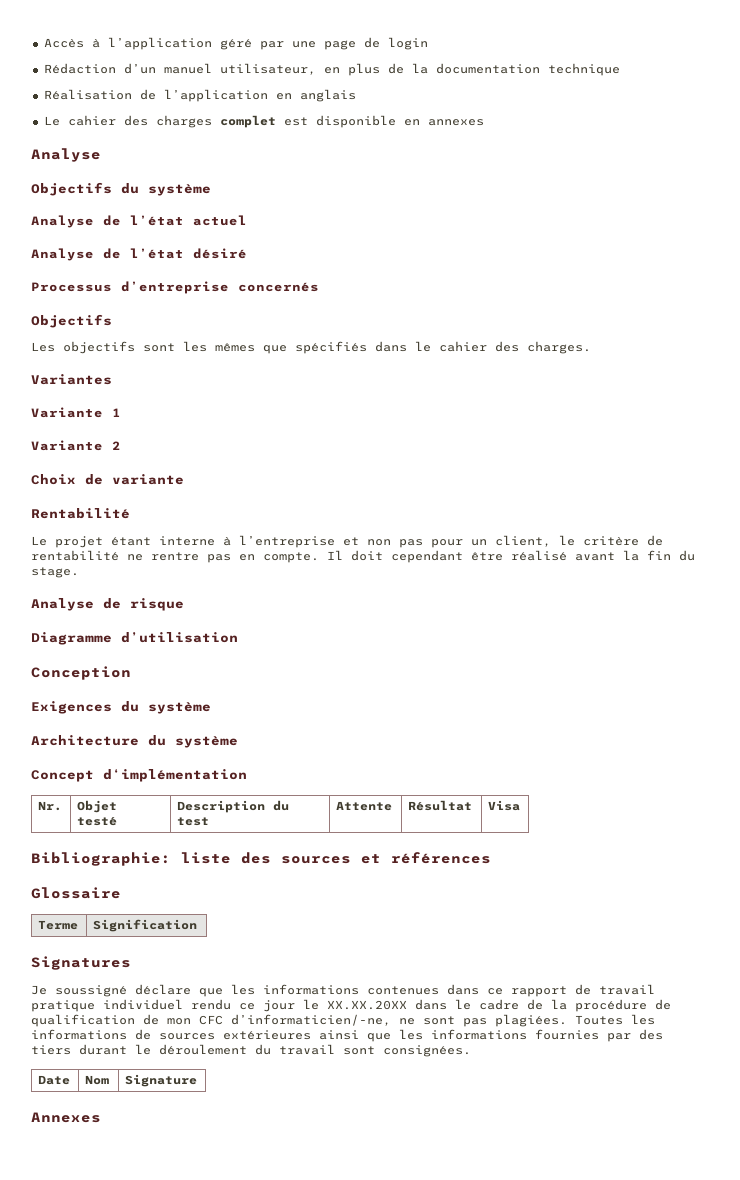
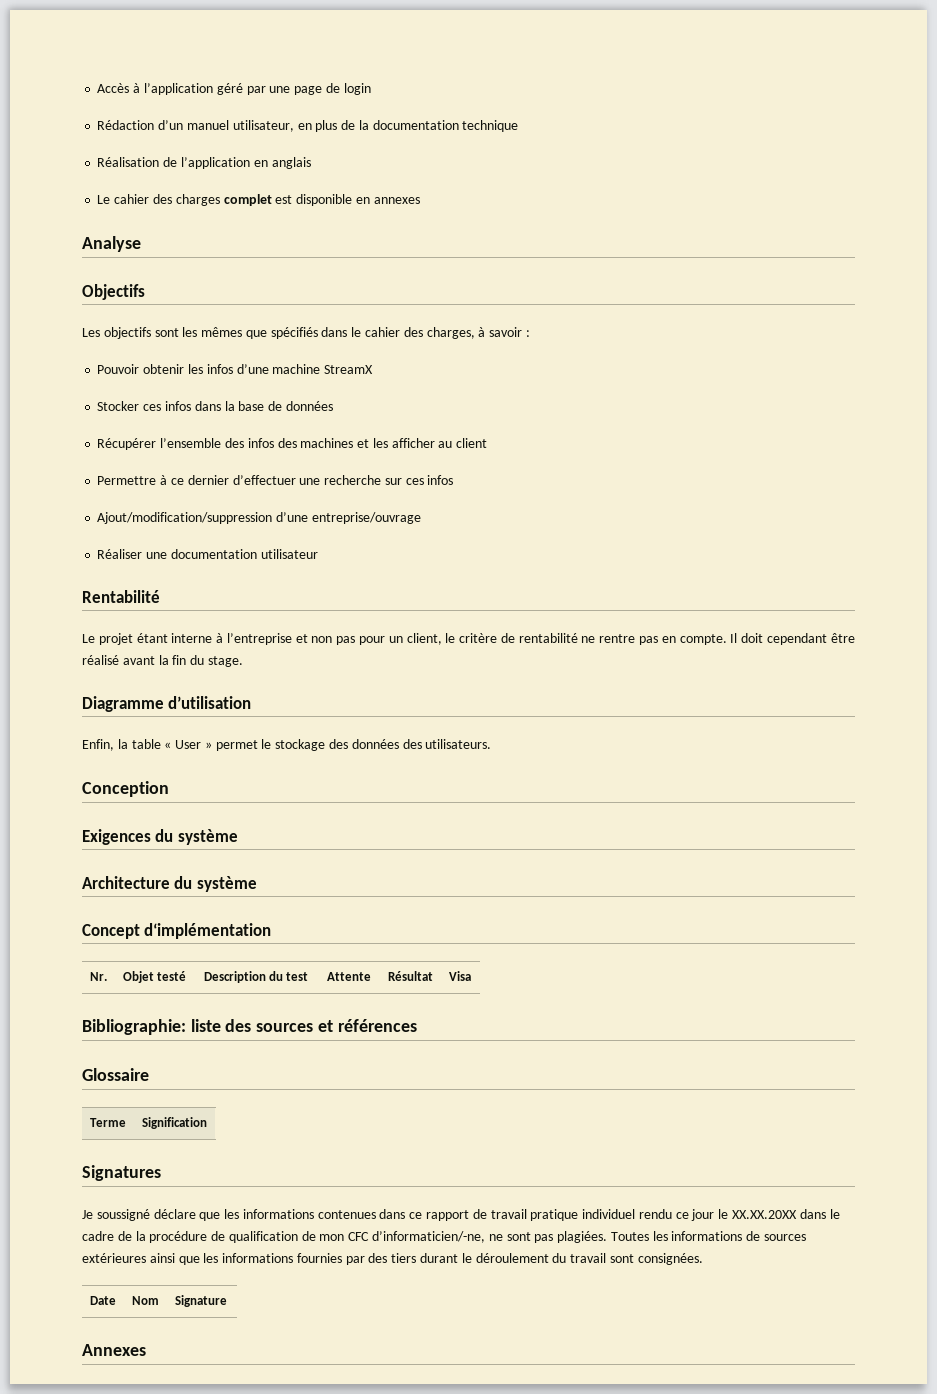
[31,182,211,196] [31,215,247,228] [31,248,247,261] [31,281,319,294] // Objectifs du système // Analyse de l’état actuel // Analyse de l’état désiré // Processus d’entreprise concernés -> (141, 244) none
[527,341,591,354] [31,374,112,385] [31,407,121,418] [31,440,121,451] [31,474,184,485] charges. // Variantes // Variante 1 // Variante 2 // Choix de variante -> [426,327,530,339] [97,364,374,374] [97,401,333,411] [97,438,488,450] [97,475,454,485] [97,512,421,524] [97,549,318,559] charges, à savoir : // Pouvoir obtenir les infos d’une machine StreamX // Stocker ces infos dans la base de données // Récupérer l’ensemble des infos des machines et les afficher au client // Permettre à ce dernier d’effectuer une recherche sur ces infos // Ajout/modification/suppression d’une entreprise/ouvrage // Réaliser une documentation utilisateur
[31,598,184,611] // Analyse de risque -> (243, 661) none
(238, 637) none -> [82,739,492,751] // Enfin, la table « User » permet le stockage des données des utilisateurs.

